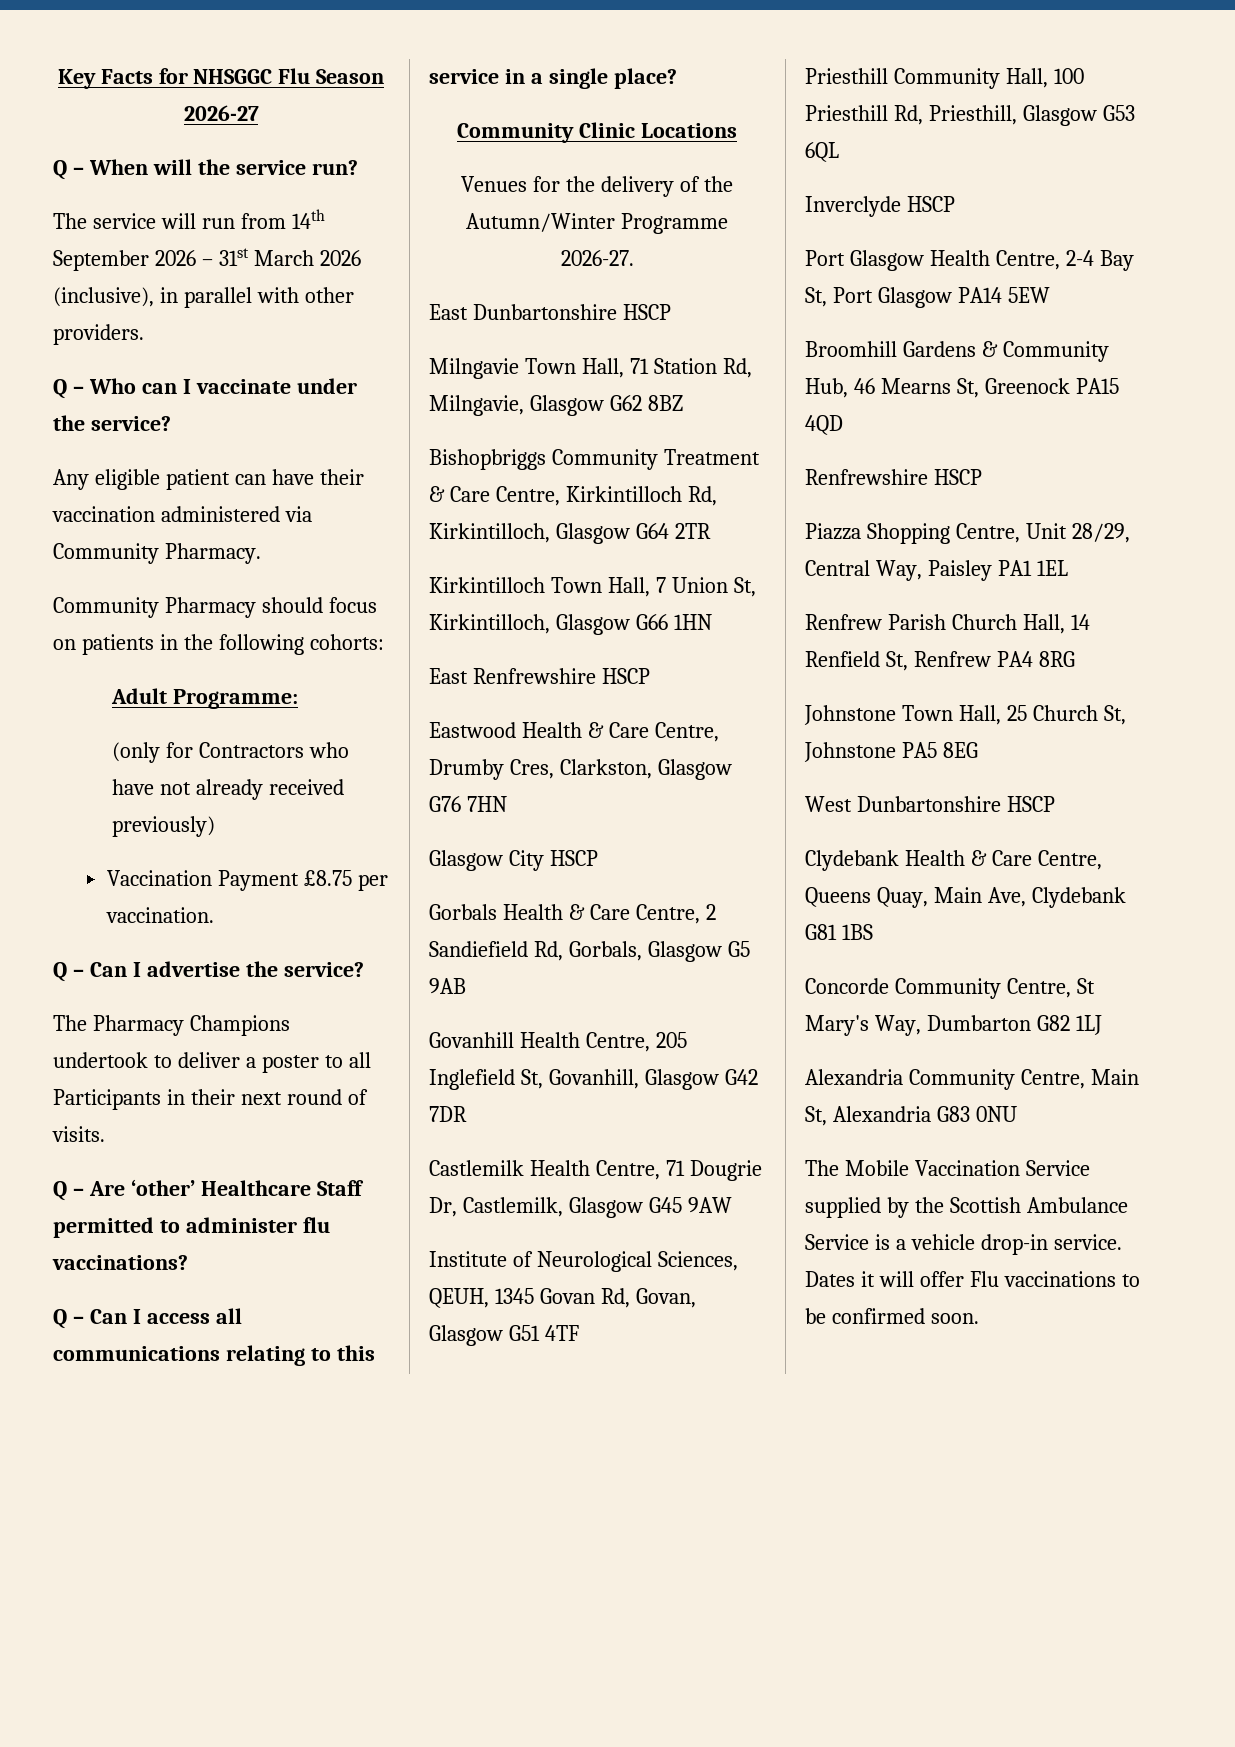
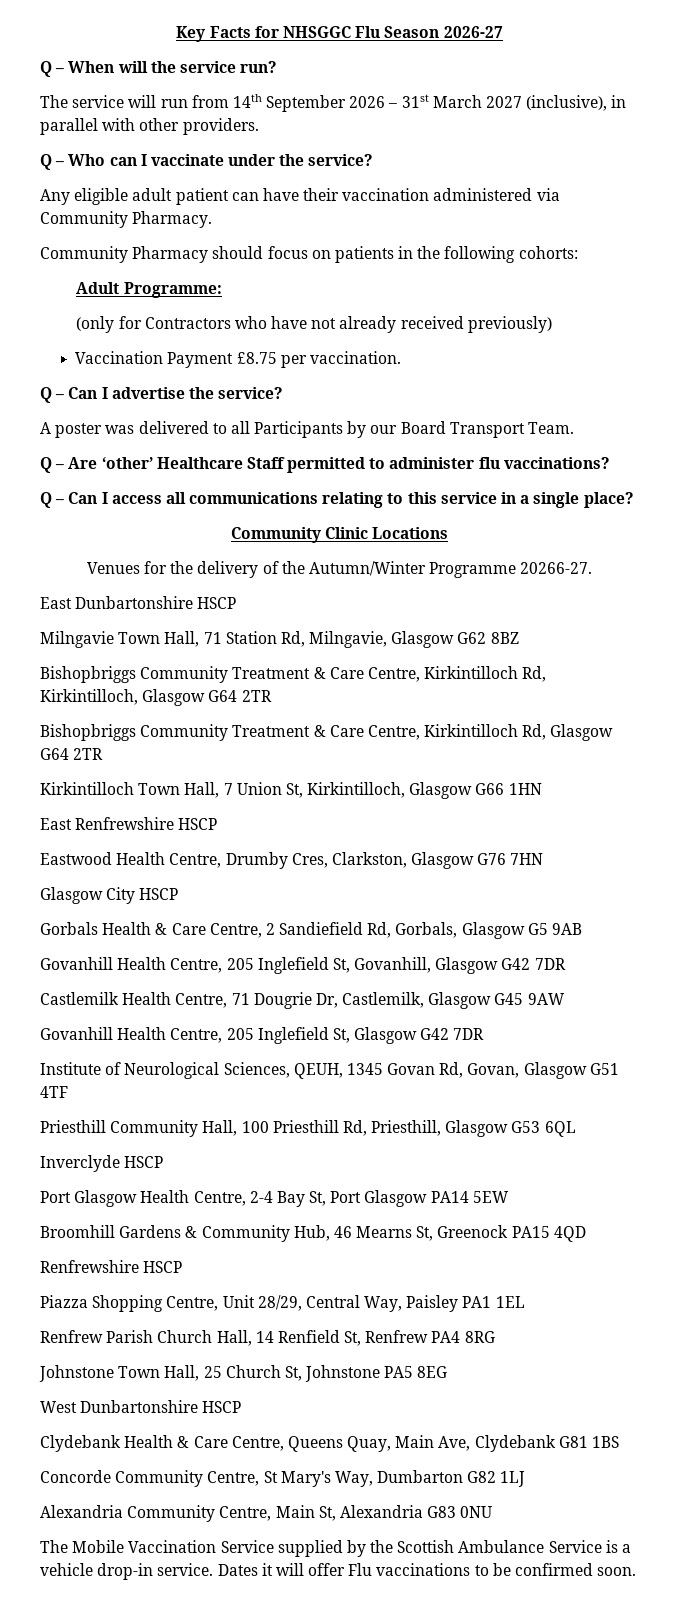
[319,250,361,266] 2026 -> [486,96,523,108] 2027
(160, 479) none -> [132,188,173,201] adult
[53,1015,290,1036] [53,1052,371,1073] [53,1089,368,1110] [52,1126,105,1142] The Pharmacy Champions undertook to deliver a poster to all Participants in their next round of visits. -> [40,421,575,438] A poster was delivered to all Participants by our Board Transport Team.
[560,250,634,266] 2026-27. -> [520,562,593,574] 20266-27.
(711, 531) none -> [40,724,614,741] [40,748,104,760] // Bishopbriggs Community Treatment & Care Centre, Kirkintilloch Rd, Glasgow G64 2TR
[587,722,649,738] & Care -> (166, 858) none
(732, 1205) none -> [40,1027,485,1044] // Govanhill Health Centre, 205 Inglefield St, Glasgow G42 7DR

